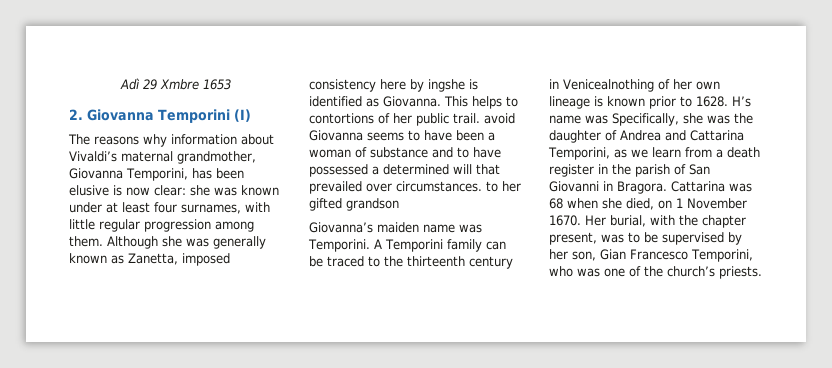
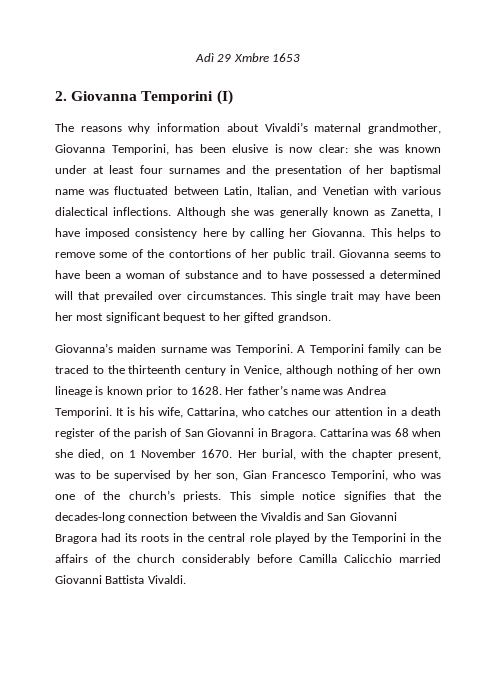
[181,202,270,214] [69,219,254,232] [69,236,103,247] surnames, with little regular progression among them. -> [168,165,441,176] [55,186,442,197] [55,207,172,216] surnames and the presentation of her baptismal name was fluctuated between Latin, Italian, and Venetian with various dialectical inflections.
(178, 259) none -> [438,208,441,216] [55,228,80,237] I have
[428,79,478,92] [309,96,518,109] ingshe is identified as Giovanna. This helps to -> [249,228,441,239] [55,249,165,258] calling her Giovanna. This helps to remove some of the
[484,113,515,124] avoid -> (335, 253) none
(482, 186) none -> [270,291,441,302] [55,312,207,323] This single trait may have been her most significant bequest
[346,198,399,211] grandson -> [277,312,331,323] grandson.
[423,224,455,233] name -> [160,347,207,353] surname
[563,79,654,92] Venicealnothing -> [243,365,378,376] Venice, although nothing
[732,96,751,107] [549,113,753,126] [549,130,744,143] [548,147,712,160] H’s name was Specifically, she was the daughter of Andrea and Cattarina Temporini, as we learn from -> [225,385,386,395] [55,407,398,418] Her father’s name was Andrea Temporini. It is his wife, Cattarina, who catches our attention in
[598,164,608,174] in -> [98,428,110,437] of
(762, 272) none -> [230,491,442,502] [55,512,397,523] [55,533,442,544] [55,554,441,565] [55,575,186,584] This simple notice signifies that the decades-long connection between the Vivaldis and San Giovanni Bragora had its roots in the central role played by the Temporini in the affairs of the church considerably before Camilla Calicchio married Giovanni Battista Vivaldi.

